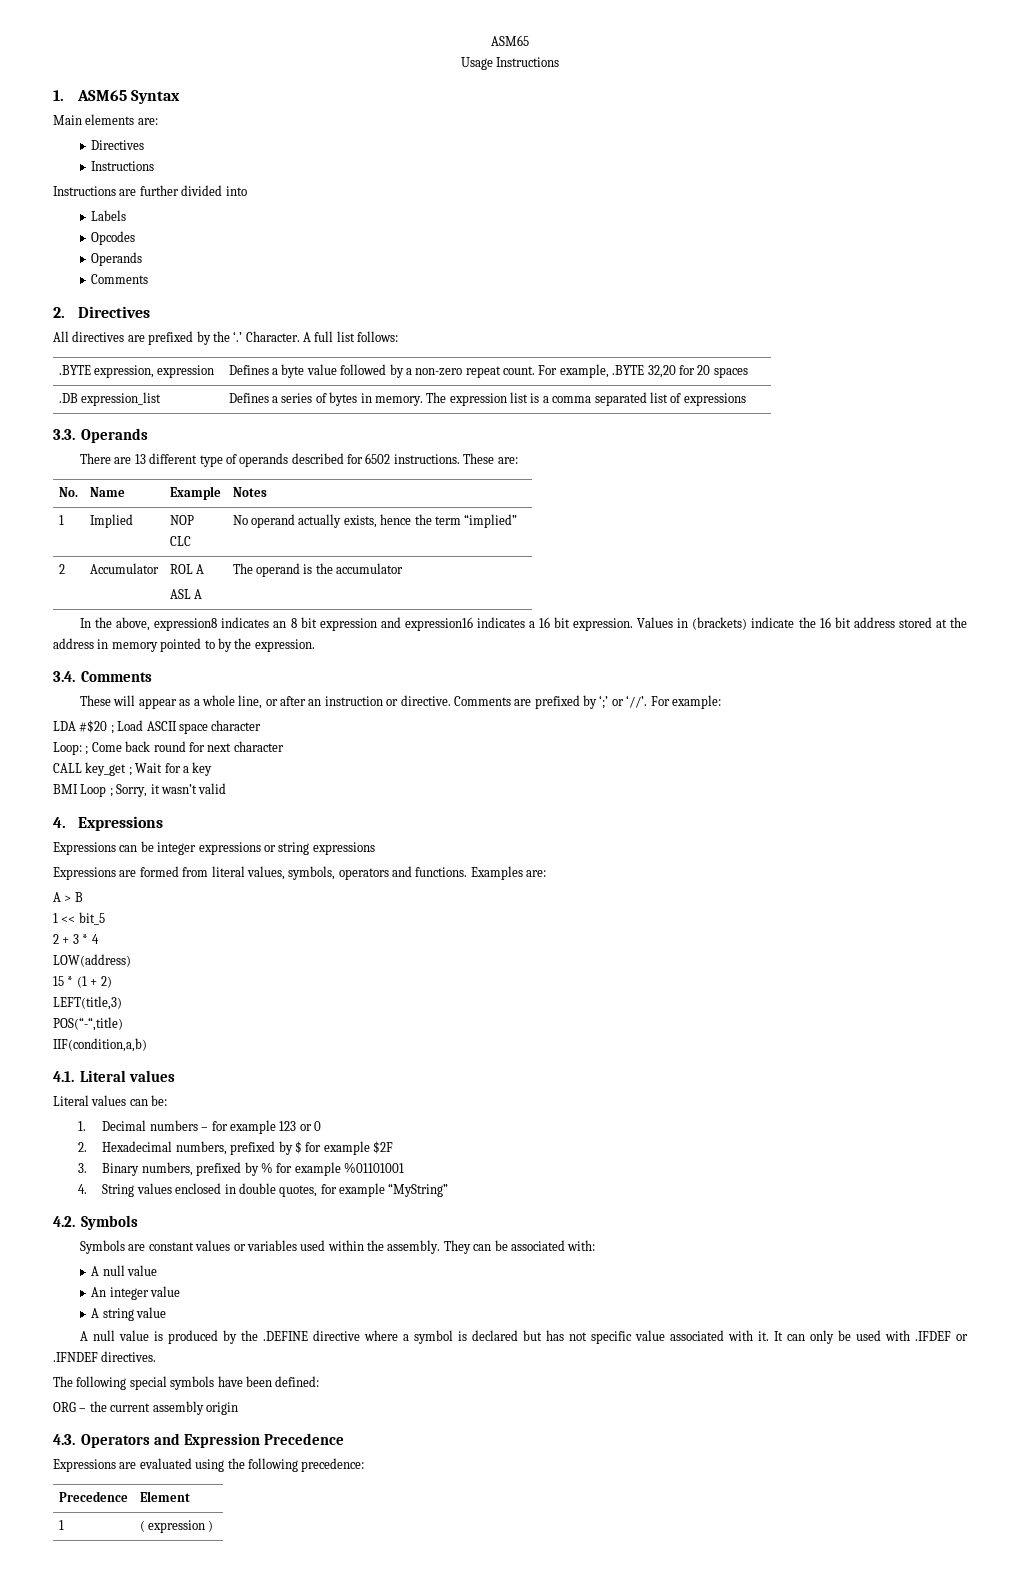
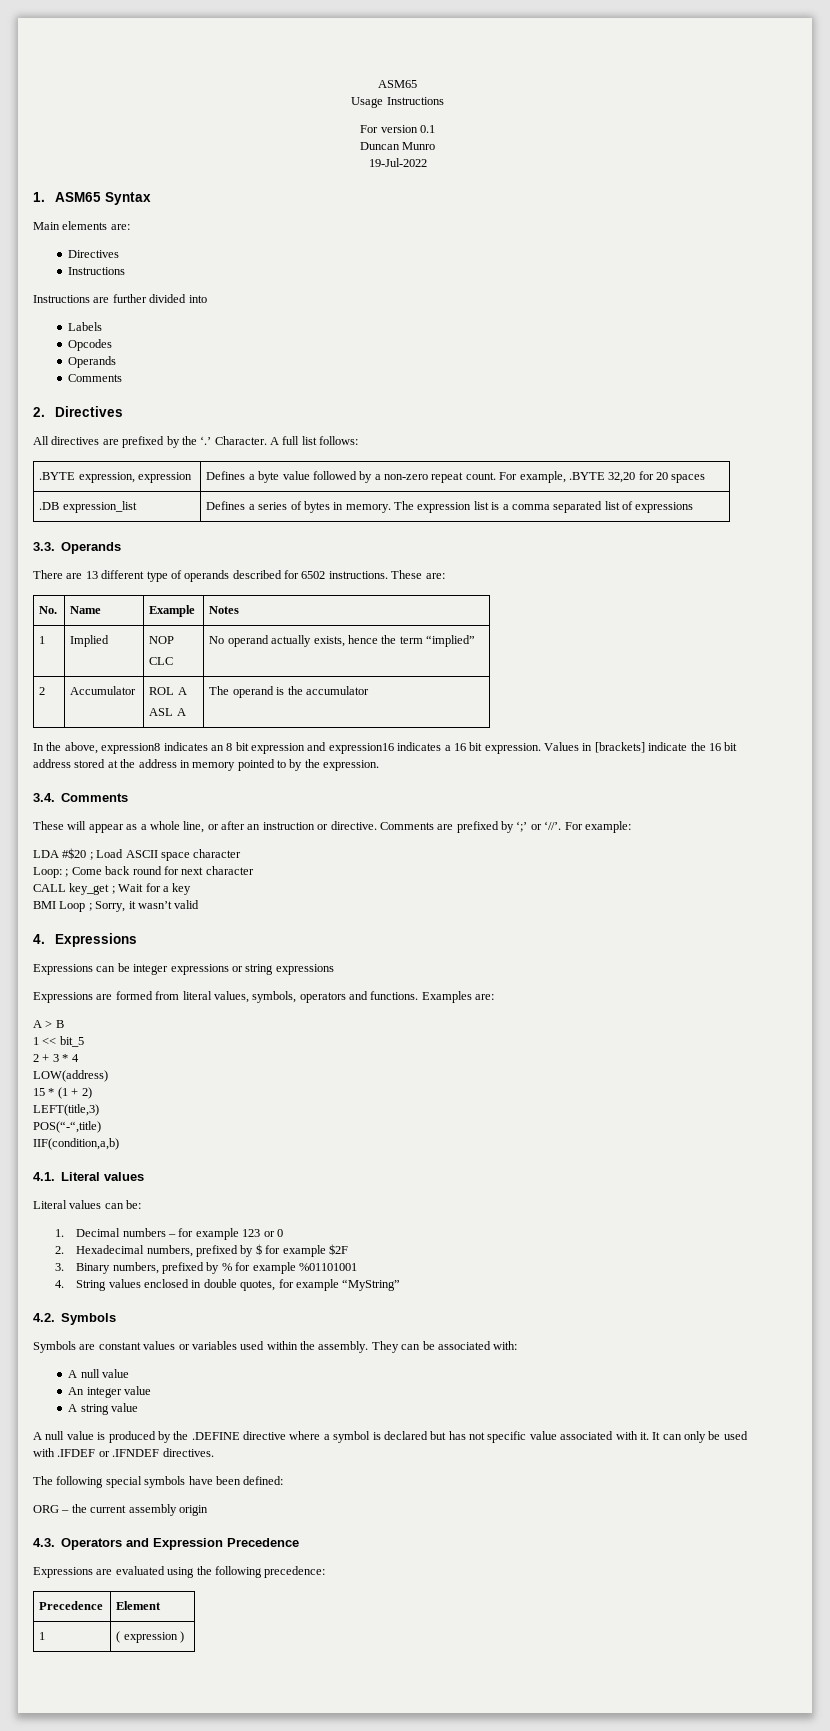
(560, 62) none -> [360,125,435,133] [359,142,436,150] [368,158,427,167] // For version 0.1 // Duncan Munro // 19-Jul-2022
[692,617,748,630] (brackets) -> [594,742,645,753] [brackets]

